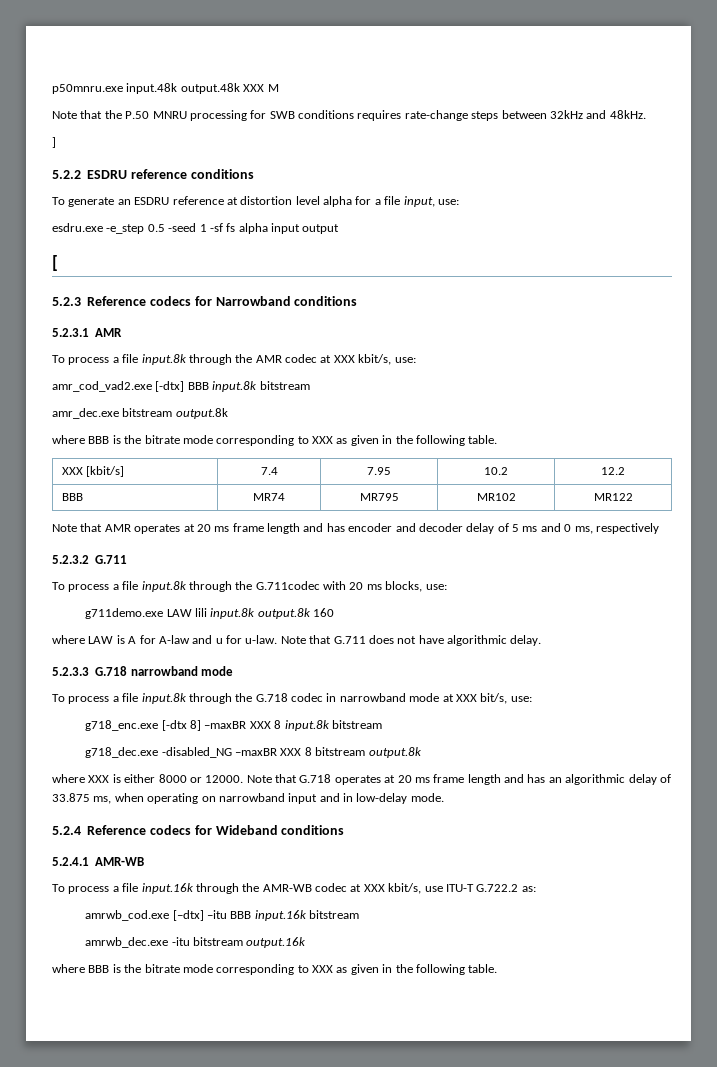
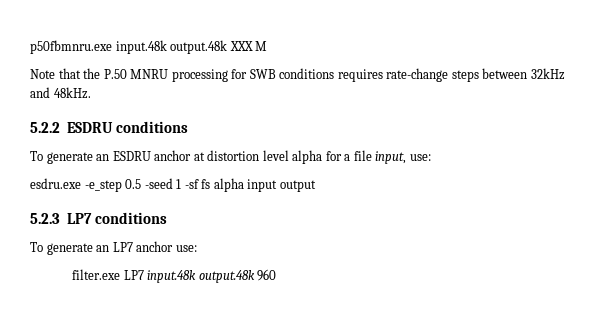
[52,84,123,94] p50mnru.exe -> [30,40,112,54] p50fbmnru.exe
[52,137,56,148] // ] -> (91, 93) none
[131,169,188,179] reference -> (113, 127) none
[172,196,224,205] reference -> [154,150,192,161] anchor
[52,255,58,271] // [ -> (316, 186) none
[87,296,358,306] [52,328,123,337] [52,354,416,365] [52,381,310,392] [52,408,228,419] [52,435,498,446] [61,466,125,477] [260,467,278,475] [367,467,391,475] [484,467,508,475] [601,467,625,475] [61,493,83,501] [252,493,285,501] [359,493,399,501] [476,493,516,501] [593,493,633,501] [52,523,659,534] [52,555,128,564] [52,581,447,592] [85,608,335,619] [52,635,542,646] [52,666,233,676] [52,693,532,704] [85,720,382,731] [85,747,422,758] [52,774,671,785] [52,793,444,804] [52,825,345,835] [52,857,145,866] [52,883,536,894] [85,910,360,921] [85,937,307,948] [52,964,498,975] Reference codecs for Narrowband conditions // 5.2.3.1 AMR // To process a file input.8k through the AMR codec at XXX kbit/s, use: // amr_cod_vad2.exe [-dtx] BBB input.8k bitstream // amr_dec.exe bitstream output.8k // where BBB is the bitrate mode corresponding to XXX as given in the following table. // XXX [kbit/s] | 7.4 | 7.95 | 10.2 | 12.2 // BBB | MR74 | MR795 | MR102 | MR122 // Note that AMR operates at 20 ms frame length and has encoder and decoder delay of 5 ms and 0 ms, respectively // 5.2.3.2 G.711 // To process a file input.8k through the G.711codec with 20 ms blocks, use: // g711demo.exe LAW lili input.8k output.8k 160 // where LAW is A for A-law and u for u-law. Note that G.711 does not have algorithmic delay. // 5.2.3.3 G.718 narrowband mode // To process a file input.8k through the G.718 codec in narrowband mode at XXX bit/s, use: // g718_enc.exe [-dtx 8] –maxBR XXX 8 input.8k bitstream // g718_dec.exe -disabled_NG –maxBR XXX 8 bitstream output.8k // where XXX is either 8000 or 12000. Note that G.718 operates at 20 ms frame length and has an algorithmic delay of 33.875 ms, when operating on narrowband input and in low-delay mode. // 5.2.4 Reference codecs for Wideband conditions // 5.2.4.1 AMR-WB // To process a file input.16k through the AMR-WB codec at XXX kbit/s, use ITU-T G.722.2 as: // amrwb_cod.exe [–dtx] –itu BBB input.16k bitstream // amrwb_dec.exe -itu bitstream output.16k // where BBB is the bitrate mode corresponding to XXX as given in the following table. -> [66,212,167,224] [30,241,197,255] [72,269,277,283] LP7 conditions // To generate an LP7 anchor use: // filter.exe LP7 input.48k output.48k 960

